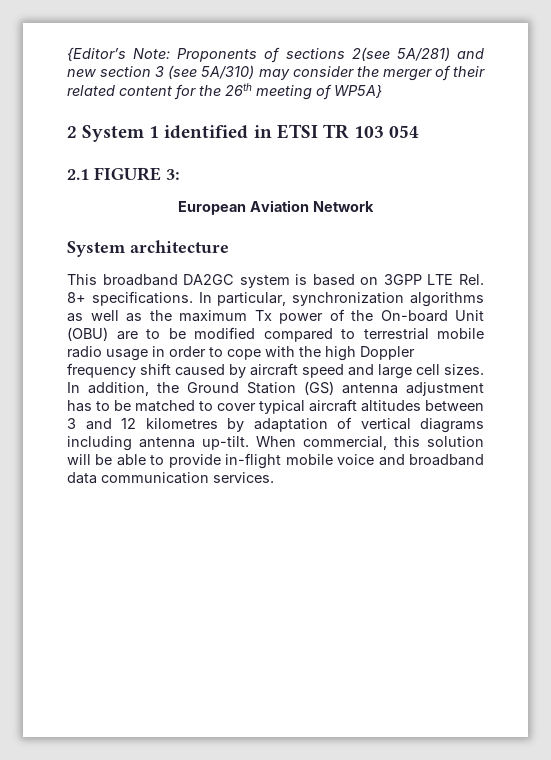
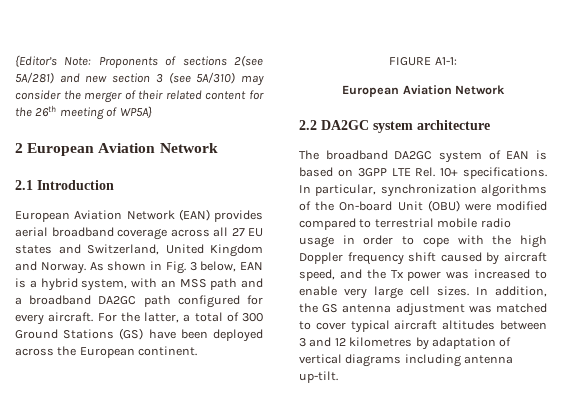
[82,124,420,142] [67,167,180,181] [178,200,374,215] [67,241,126,257] System 1 identified in ETSI TR 103 054 // 2.1 FIGURE 3: // European Aviation Network // System -> [27,143,218,156] [15,180,114,190] [15,209,263,222] [15,227,263,240] [15,244,263,257] [15,261,263,274] [15,278,263,291] [15,295,263,308] [15,312,263,325] [15,328,263,342] [15,346,198,358] [389,57,457,66] [342,85,505,97] [299,120,413,133] European Aviation Network // 2.1 Introduction // European Aviation Network (EAN) provides aerial broadband coverage across all 27 EU states and Switzerland, United Kingdom and Norway. As shown in Fig. 3 below, EAN is a hybrid system, with an MSS path and a broadband DA2GC path configured for every aircraft. For the latter, a total of 300 Ground Stations (GS) have been deployed across the European continent. // FIGURE A1-1: // European Aviation Network // 2.2 DA2GC system
[67,274,97,285] This -> [299,150,319,160] The
(290, 281) none -> [488,150,530,160] of EAN
[67,292,86,303] 8+ -> [440,168,459,177] 10+
[67,310,323,324] as well as the maximum Tx power -> (547, 190) none
[116,328,186,340] are to be -> [464,203,491,211] were
[302,364,374,378] speed and -> [299,269,547,281] [299,286,367,299] speed, and the Tx power was increased to enable very
[187,381,484,396] [67,400,131,412] Ground Station (GS) antenna adjustment has to be -> [322,303,492,316] GS antenna adjustment was
[256,436,484,450] [67,453,485,469] [67,472,274,484] When commercial, this solution will be able to provide in-flight mobile voice and broadband data communication services. -> (338, 377) none

